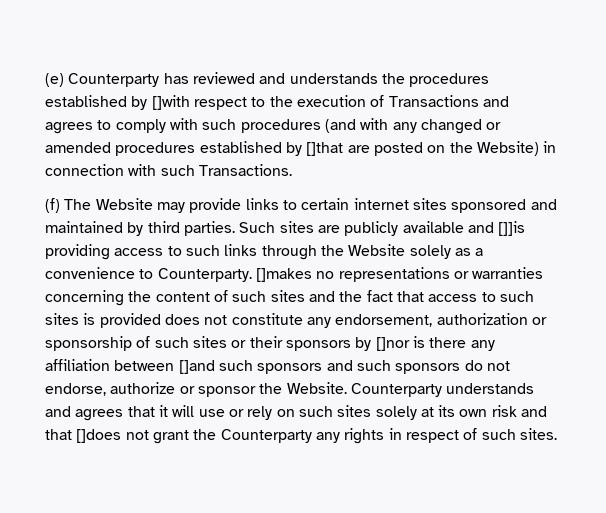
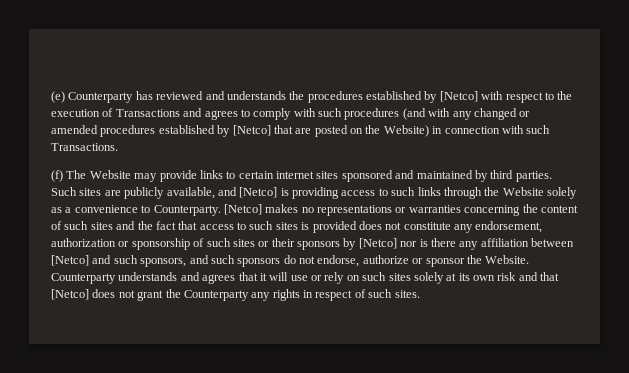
[151,95,190,110] []with -> [439,91,504,102] [Netco] with
[306,142,344,156] []that -> [232,125,293,136] [Netco] that
[402,221,526,236] available and []]is -> [166,187,289,199] available, and [Netco] is
[255,268,312,282] []makes -> [223,204,299,215] [Netco] makes
[375,337,410,351] []nor -> [358,238,418,249] [Netco] nor
[178,360,323,374] []and such sponsors -> [51,255,187,267] [Netco] and such sponsors,
[76,429,122,443] []does -> [51,289,116,300] [Netco] does

